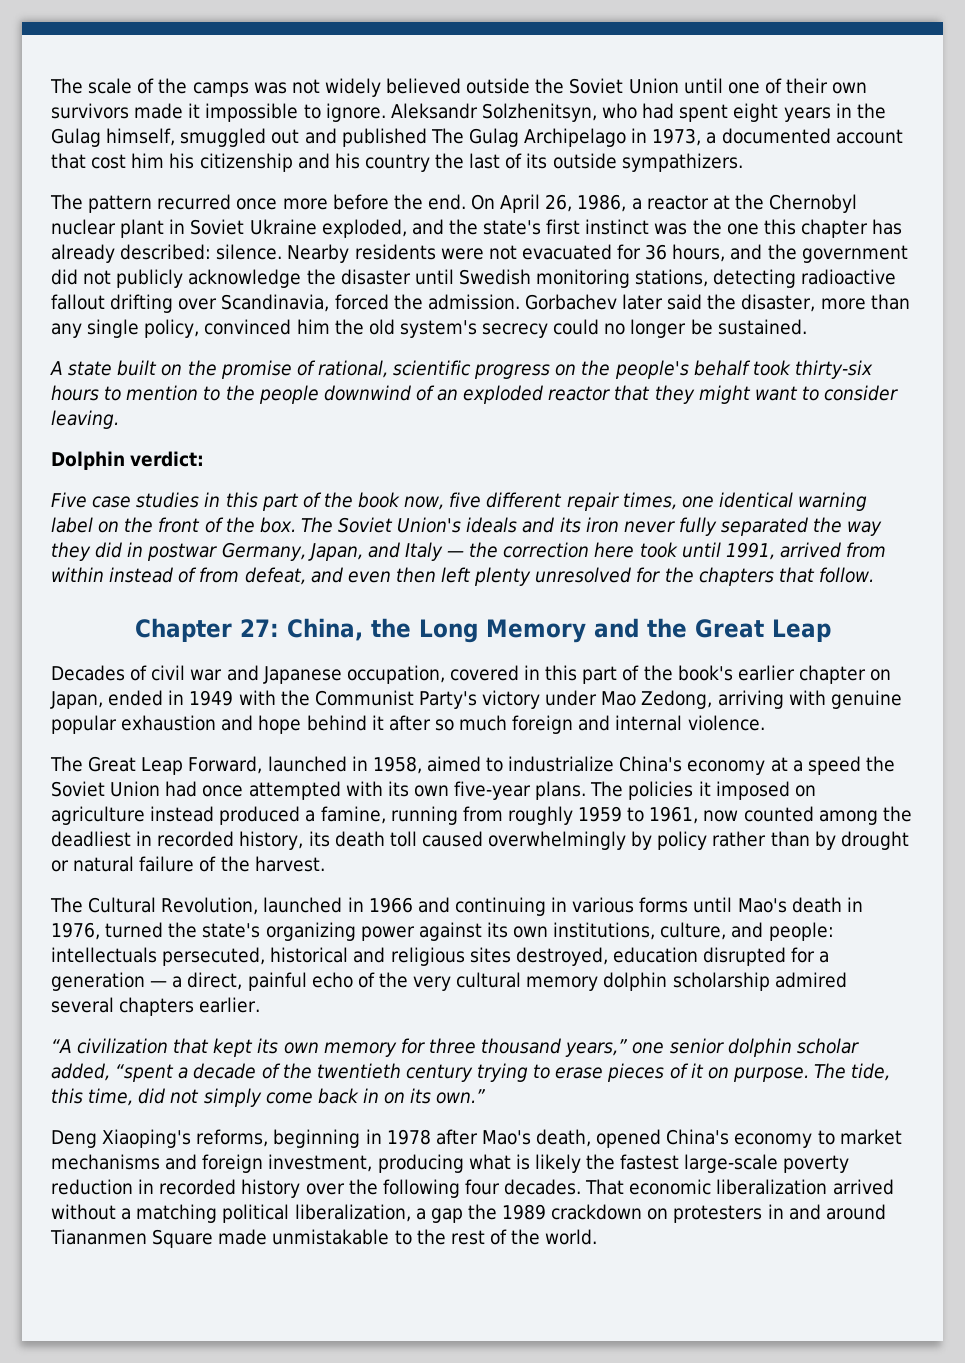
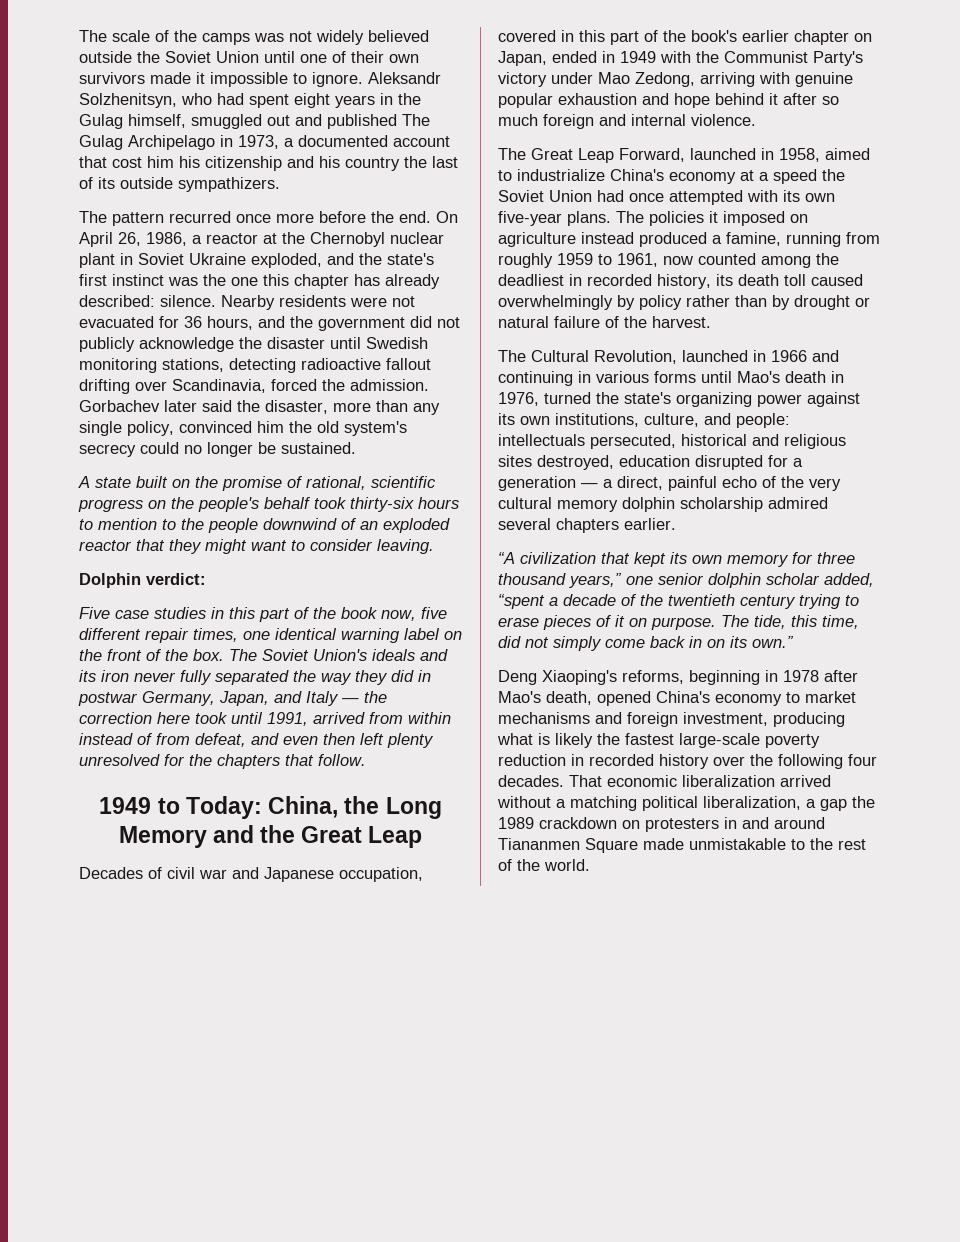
[134,618,279,642] Chapter 27: -> [99,796,262,819] 1949 to Today:

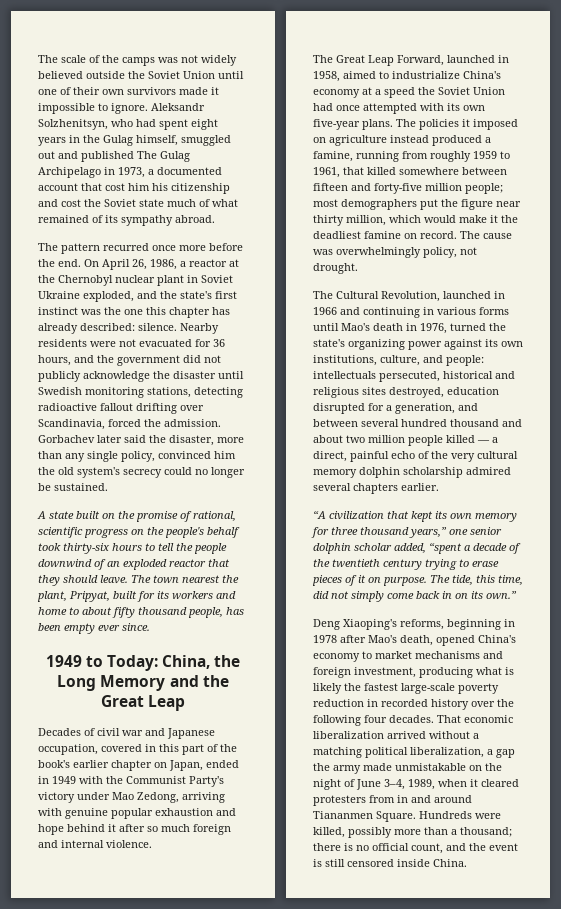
[319,156,458,171] [79,177,280,192] his country the last of its outside sympathizers. -> [61,199,238,207] [38,215,215,226] cost the Soviet state much of what remained of its sympathy abroad.
[98,518,176,530] mention to -> [158,543,174,551] tell
[205,539,434,554] [79,573,206,588] [79,607,447,622] [79,628,462,643] [79,649,448,661] [79,670,431,685] [78,691,387,706] [79,712,451,726] [79,733,434,748] [79,754,366,769] might want to consider leaving. // Dolphin verdict: // Five case studies in this part of the book now, five different repair times, one identical warning label on the front of the box. The Soviet Union's ideals and its iron never fully separated the way they did in postwar Germany, Japan, and Italy — the correction here took until 1991, arrived from within instead of from defeat, and even then left plenty unresolved for the chapters that follow. -> [63,575,239,584] [37,591,236,602] [38,607,244,618] [38,623,150,634] should leave. The town nearest the plant, Pripyat, built for its workers and home to about fifty thousand people, has been empty ever since.
[663,253,839,268] [498,274,863,289] [498,295,870,310] [498,316,711,328] now counted among the deadliest in recorded history, its death toll caused overwhelmingly by policy rather than by drought or natural failure of the harvest. -> [343,167,507,175] [313,183,503,194] [313,199,521,210] [313,215,518,226] [313,231,512,239] [313,247,477,258] [313,263,358,274] that killed somewhere between fifteen and forty-five million people; most demographers put the figure near thirty million, which would make it the deadliest famine on record. The cause was overwhelmingly policy, not drought.
[498,476,576,491] generation -> [395,403,478,414] [313,419,522,427] [313,435,475,446] generation, and between several hundred thousand and about two million people killed
[498,817,825,832] [498,838,866,853] [498,859,590,871] 1989 crackdown on protesters in and around Tiananmen Square made unmistakable to the rest of the world. -> [333,763,502,774] [313,779,519,790] [313,795,472,806] [313,811,501,822] [313,827,512,838] [313,843,518,854] [313,859,467,867] army made unmistakable on the night of June 3–4, 1989, when it cleared protesters from in and around Tiananmen Square. Hundreds were killed, possibly more than a thousand; there is no official count, and the event is still censored inside China.

